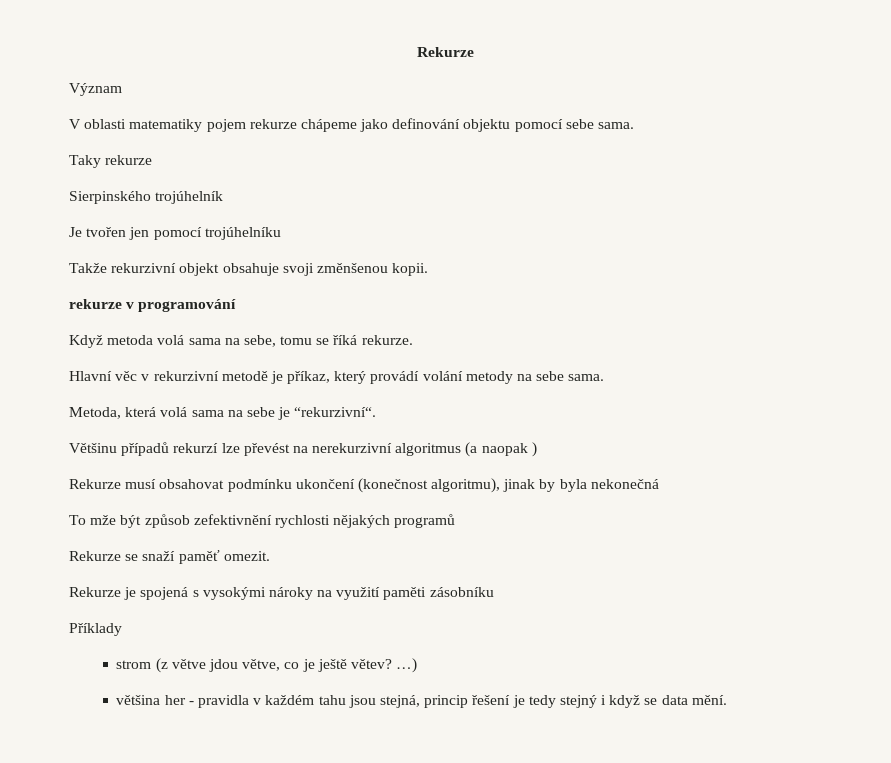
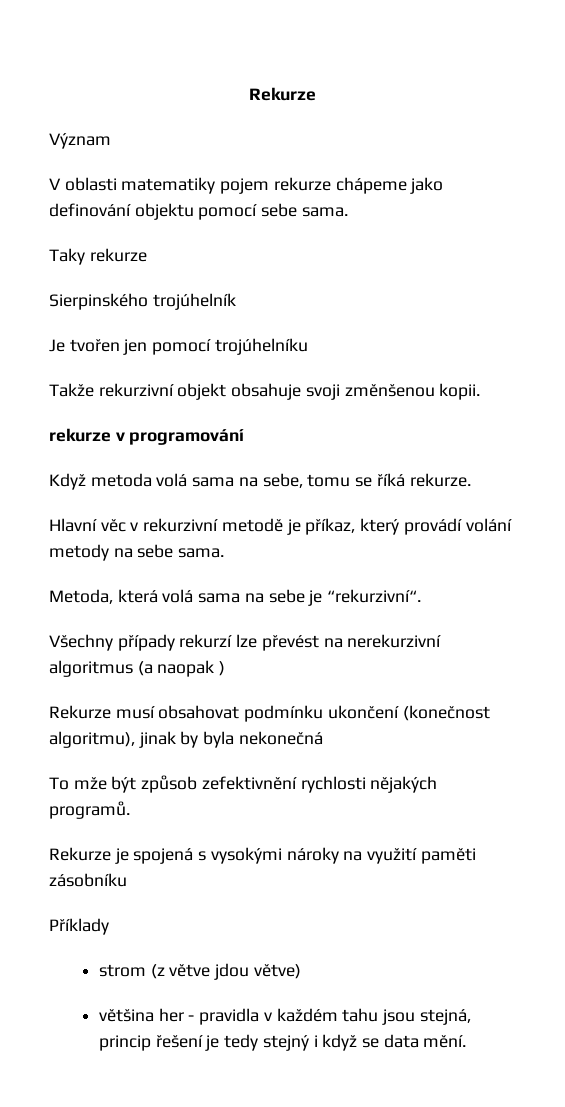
[69,442,170,456] Většinu případů -> [49,634,175,651] Všechny případy
[394,514,456,528] [69,550,270,564] programů // Rekurze se snaží paměť omezit. -> [49,801,130,819] programů.
[242,658,418,673] větve, co je ještě větev? …) -> [253,964,301,979] větve)

